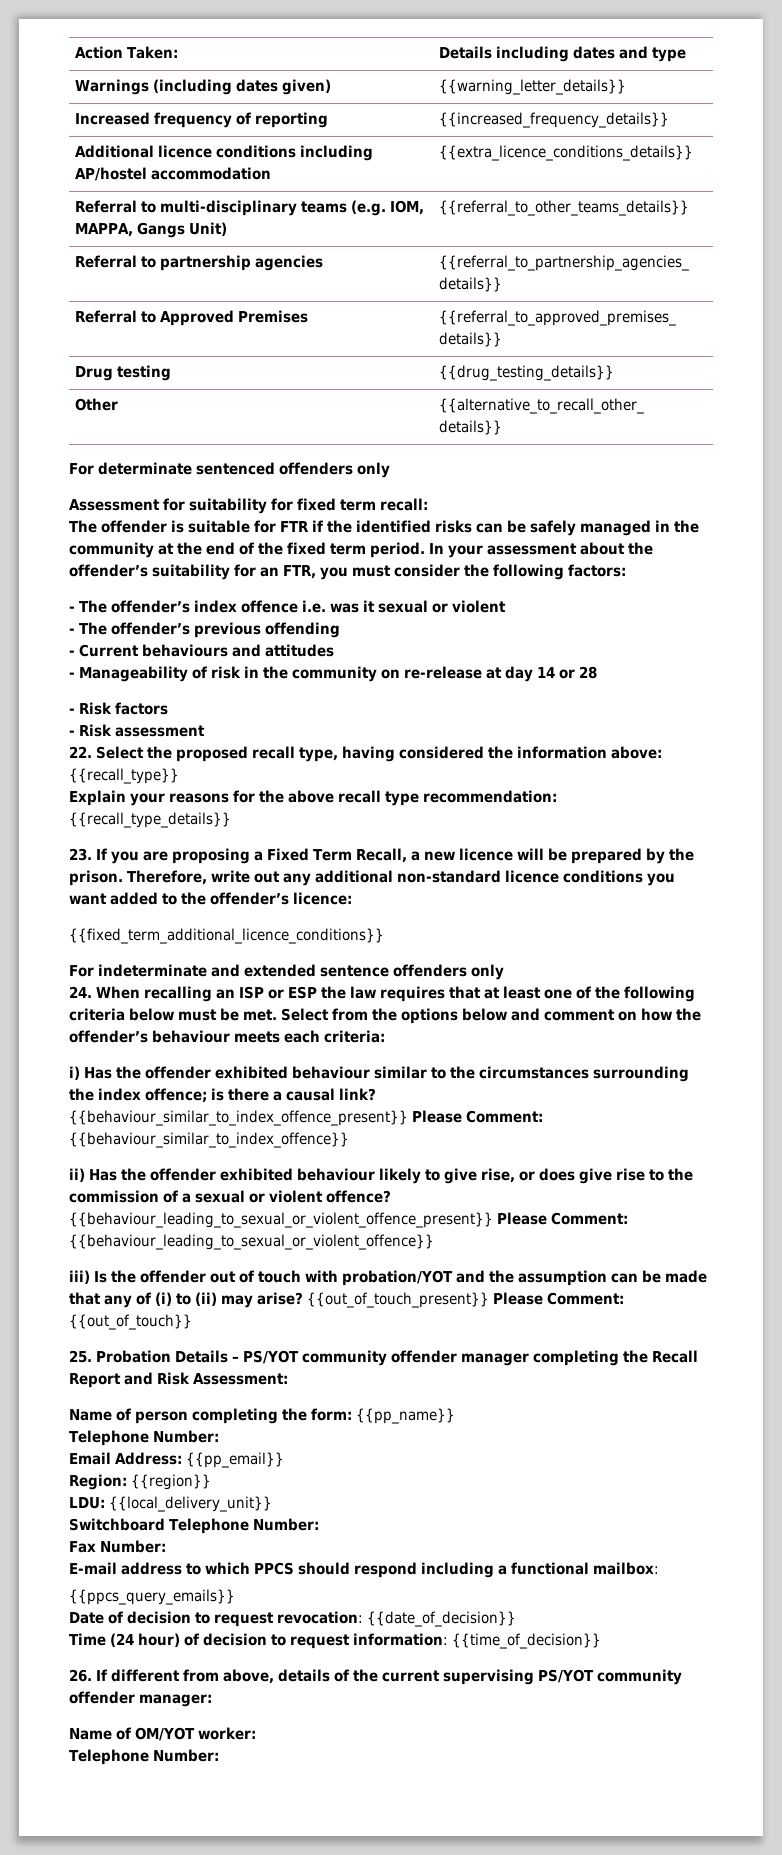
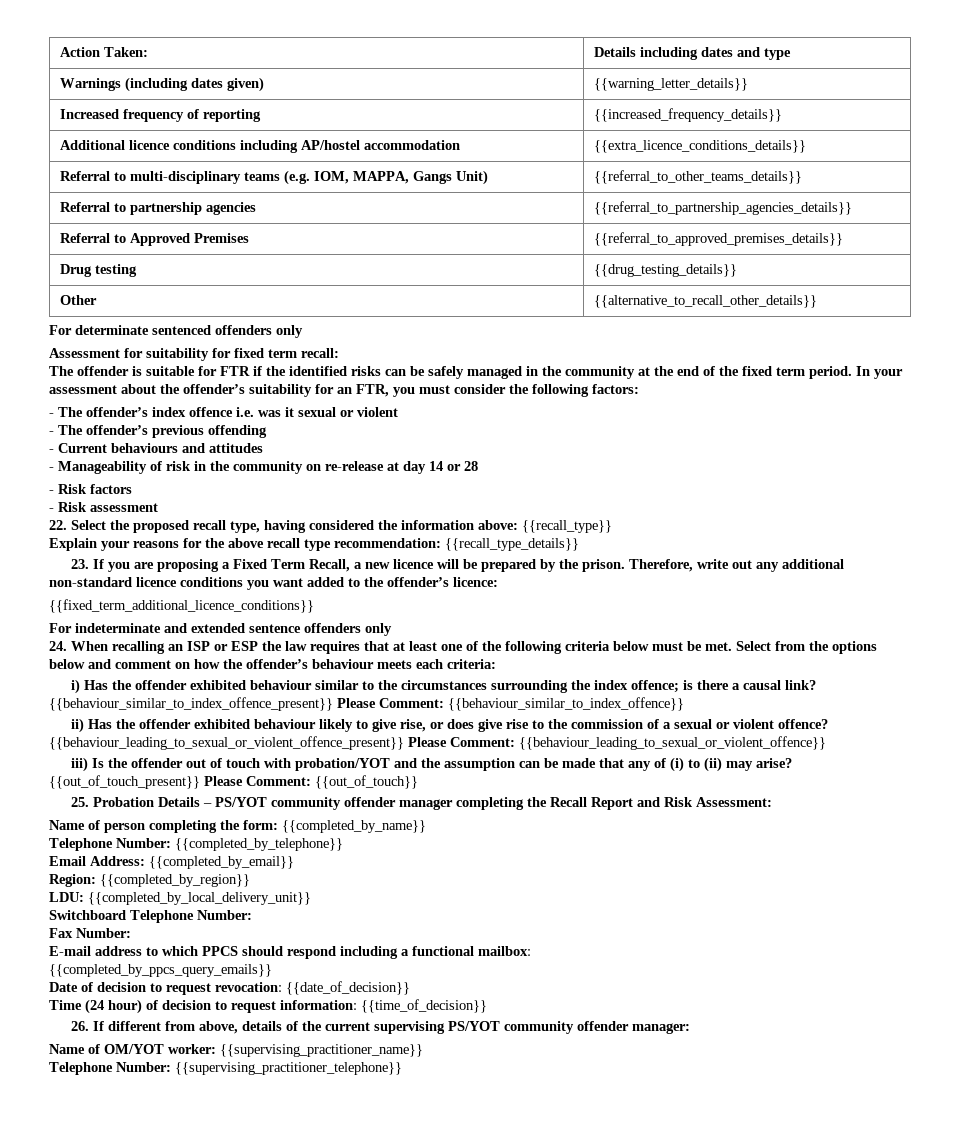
[356,1408,455,1424] [69,1430,219,1446] {{pp_name}} // Telephone Number: -> [282,820,426,833] [49,838,343,851] {{completed_by_name}} // Telephone Number: {{completed_by_telephone}}
[186,1452,284,1468] {{pp_email}} -> [149,856,294,869] {{completed_by_email}}
[131,1474,211,1490] {{region}} -> [100,874,250,887] {{completed_by_region}}
[109,1496,272,1512] {{local_delivery_unit}} -> [88,892,311,905] {{completed_by_local_delivery_unit}}
[69,1589,235,1605] {{ppcs_query_emails}} -> [49,964,272,977] {{completed_by_ppcs_query_emails}}
[69,1749,219,1765] // Telephone Number: -> [220,1044,423,1057] [49,1062,402,1075] {{supervising_practitioner_name}} // Telephone Number: {{supervising_practitioner_telephone}}

